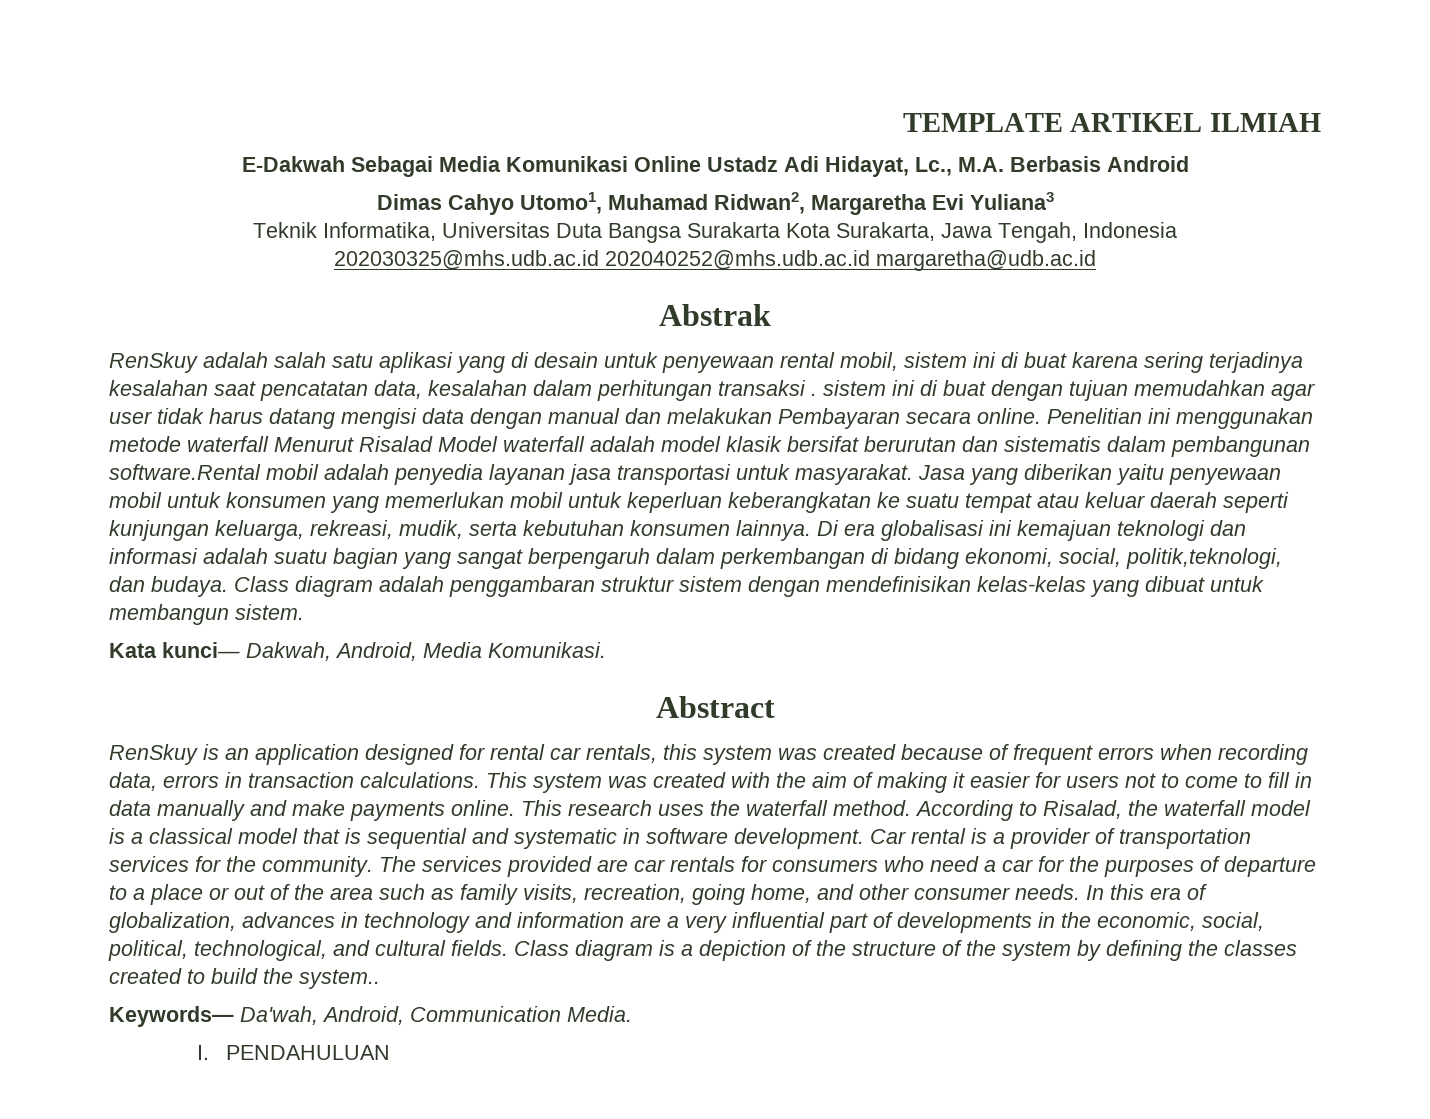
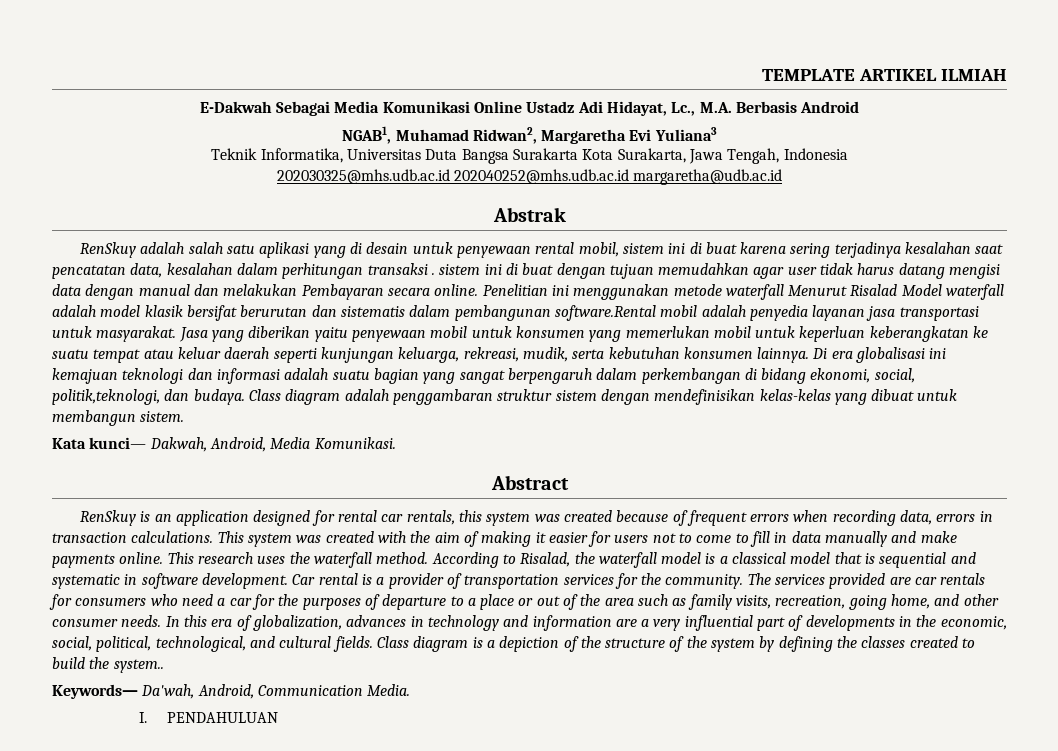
[376,192,602,215] Dimas Cahyo Utomo1, -> [342,126,392,144] NGAB1,

